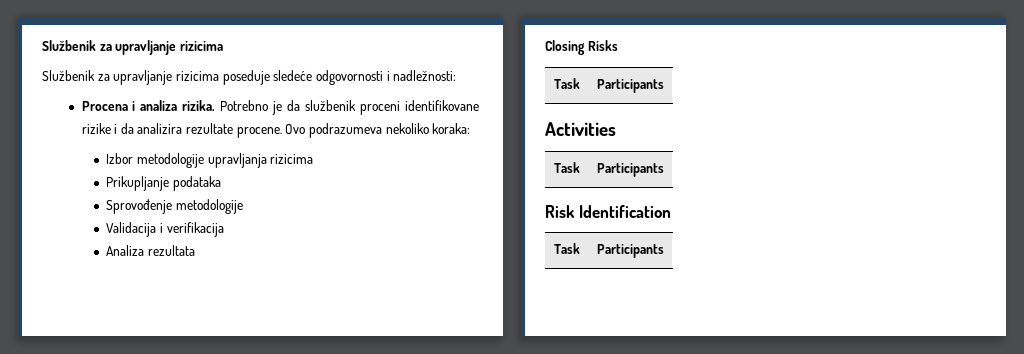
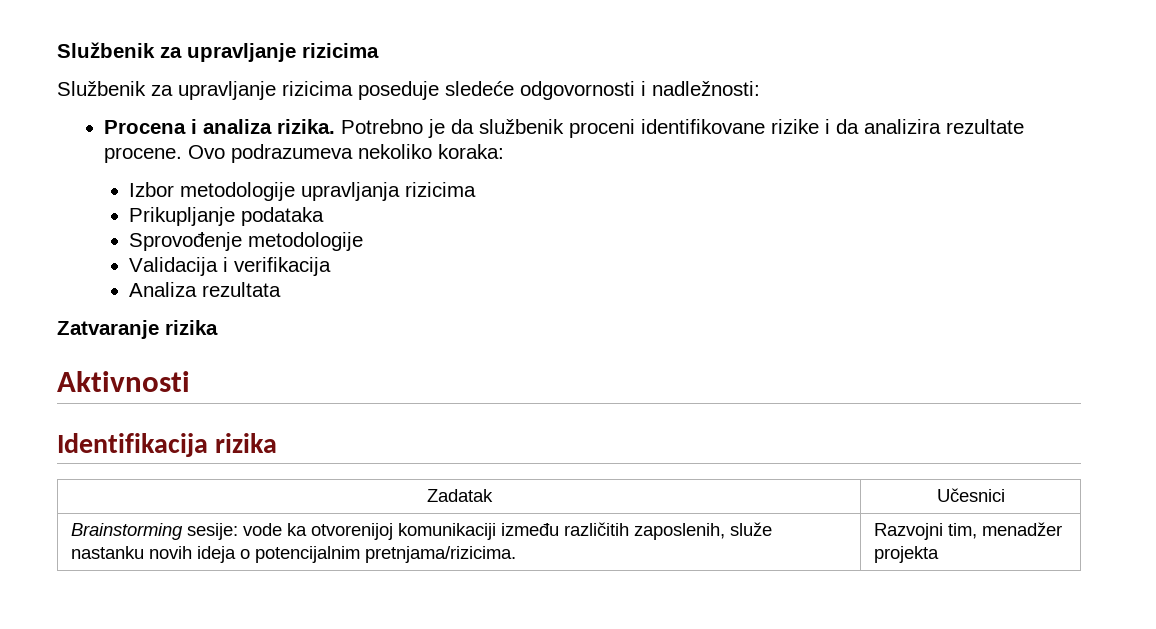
[545,40,618,55] [554,78,581,89] [597,79,664,93] [545,122,616,136] [554,162,581,173] [597,163,664,177] [545,205,671,218] [554,243,581,254] [597,244,664,258] Closing Risks // Task | Participants // Activities // Task | Participants // Risk Identification // Task | Participants -> [57,320,218,339] [57,371,190,392] [57,433,278,457] [426,489,493,502] [936,488,1005,502] [71,522,773,540] [71,546,517,563] [874,522,1063,540] [874,546,940,563] Zatvaranje rizika // Aktivnosti // Identifikacija rizika // Zadatak | Učesnici // Brainstorming sesije: vode ka otvorenijoj komunikaciji između različitih zaposlenih, služe nastanku novih ideja o potencijalnim pretnjama/rizicima. | Razvojni tim, menadžer projekta

